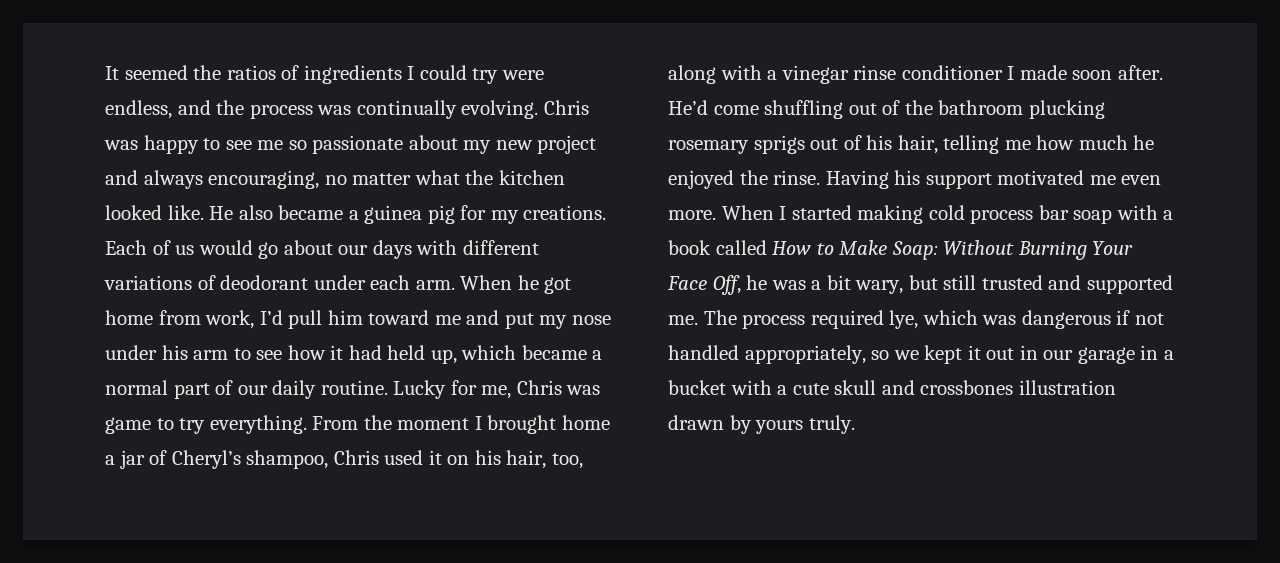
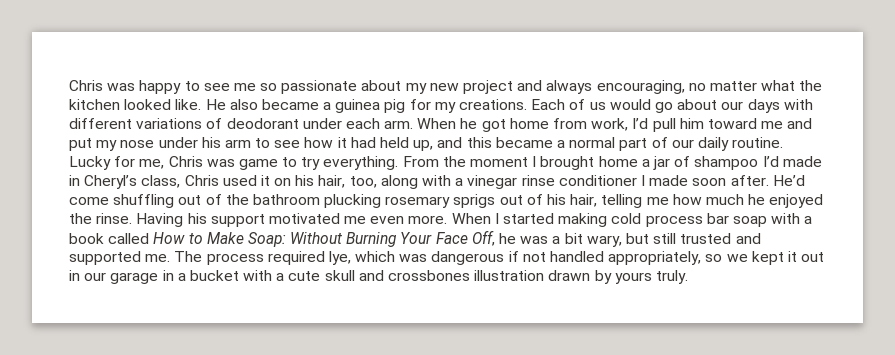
[105,65,544,84] [105,100,539,119] It seemed the ratios of ingredients I could try were endless, and the process was continually evolving. -> (69, 85) none
[461,345,517,360] which -> [437,137,492,148] and this
[171,450,329,469] Cheryl’s shampoo, -> [694,156,822,170] [69,175,181,189] shampoo I’d made in Cheryl’s class,

